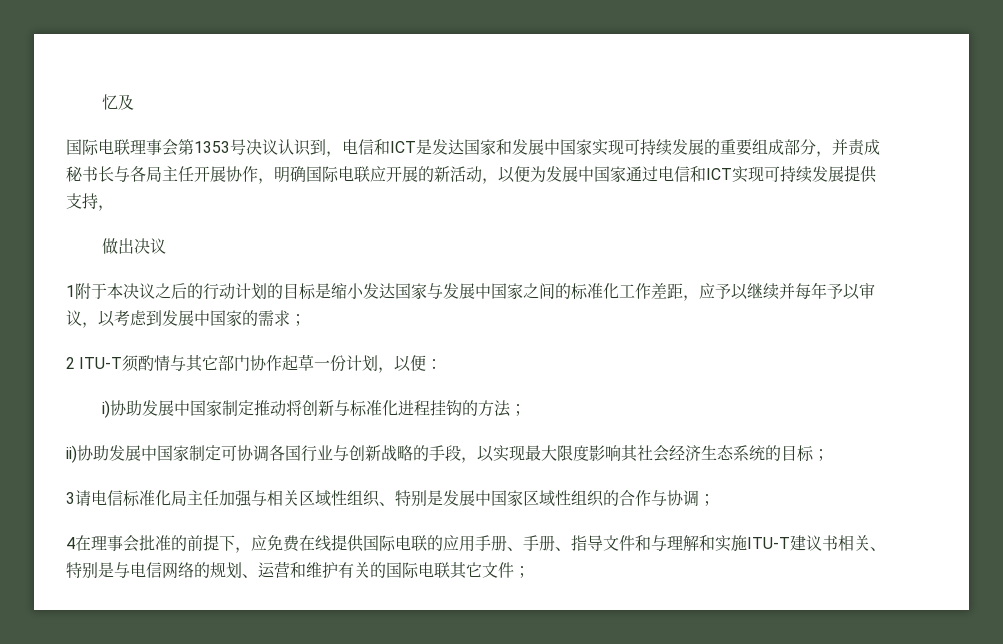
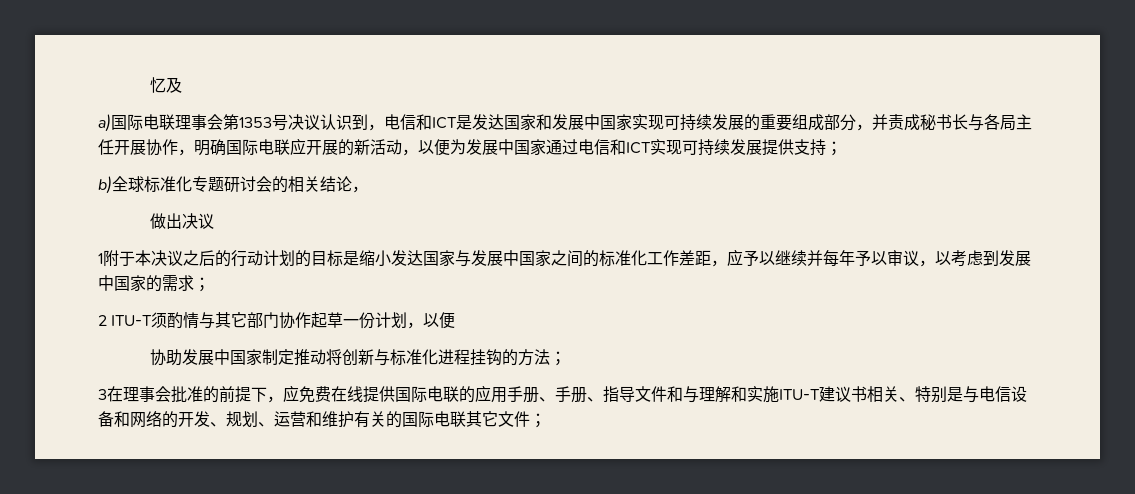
(134, 102) none -> [98,114,111,132] a)
(98, 201) none -> [826,141,842,156] [98,176,352,194] ； // b)全球标准化专题研讨会的相关结论
[426,359,443,369] [101,400,110,418] ： // i) -> (456, 320) //
[66,445,829,463] [66,490,715,507] [66,537,75,549] ii)协助发展中国家制定可协调各国行业与创新战略的手段，以实现最大限度影响其社会经济生态系统的目标； // 3请电信标准化局主任加强与相关区域性组织、特别是发展中国家区域性组织的合作与协调； // 4 -> [98,389,107,400] 3
[162,562,210,579] 网络的 -> [1011,386,1027,402] [98,410,226,428] 设备和网络的开发、

